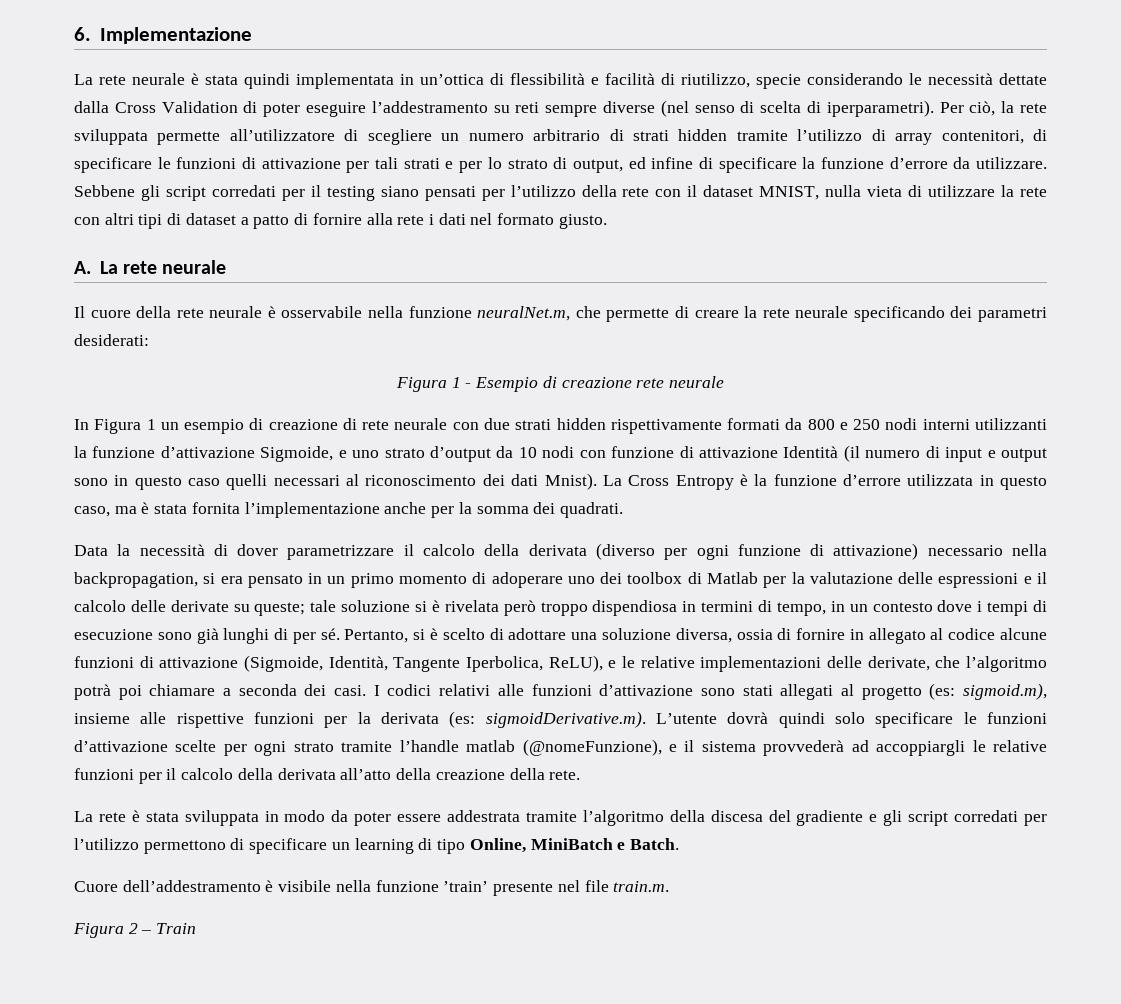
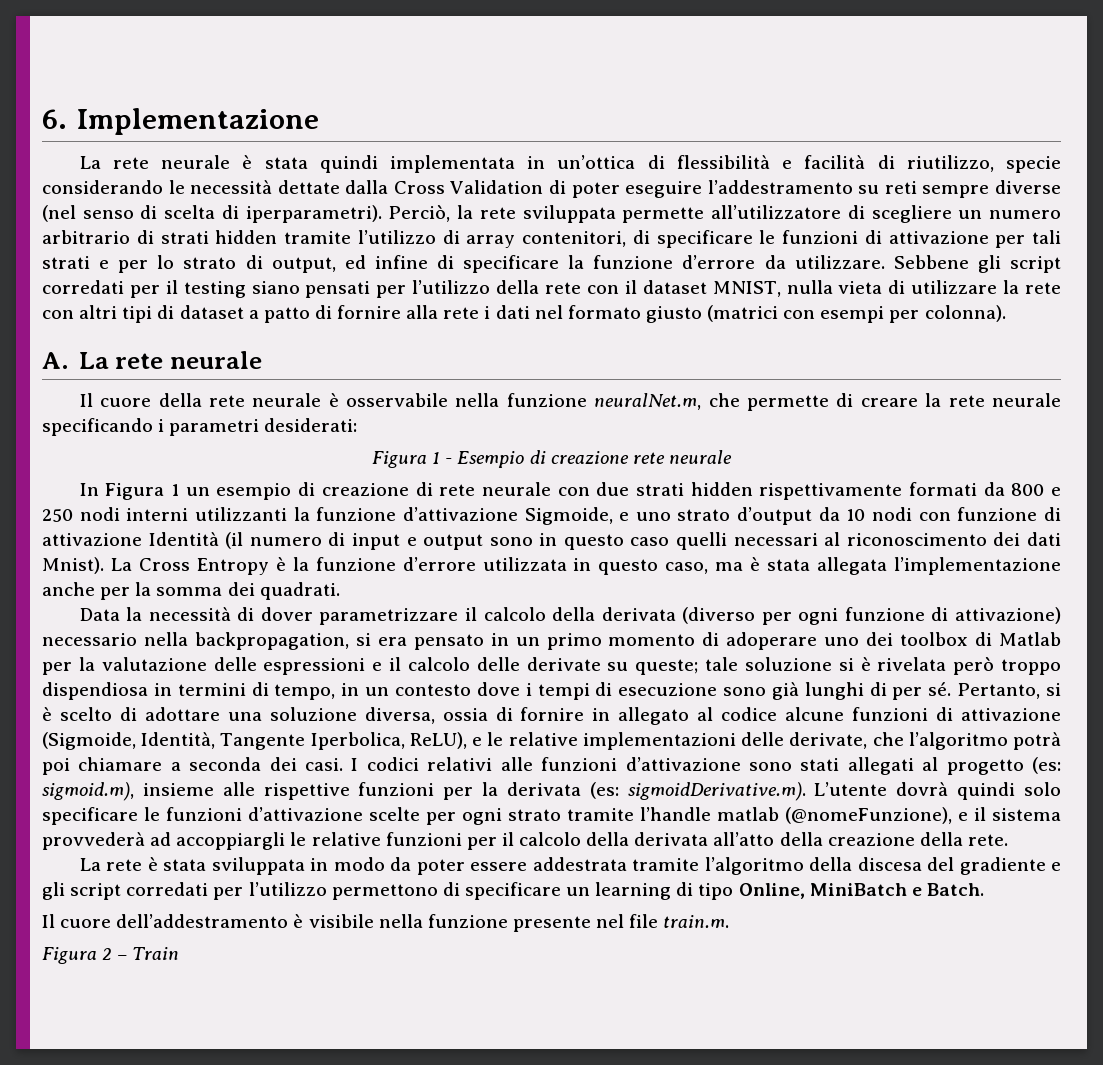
[939,101,996,116] Per ciò, -> [388,204,451,222] Perciò,
[558,214,607,229] giusto. -> [645,305,1006,323] giusto (matrici con esempi per colonna).
[950,306,973,318] dei -> [158,419,165,432] i
[191,502,240,514] fornita -> [817,557,888,575] allegata
[74,881,118,892] Cuore -> [42,914,112,928] Il cuore
[443,881,489,892] ’train’ -> (508, 921) none

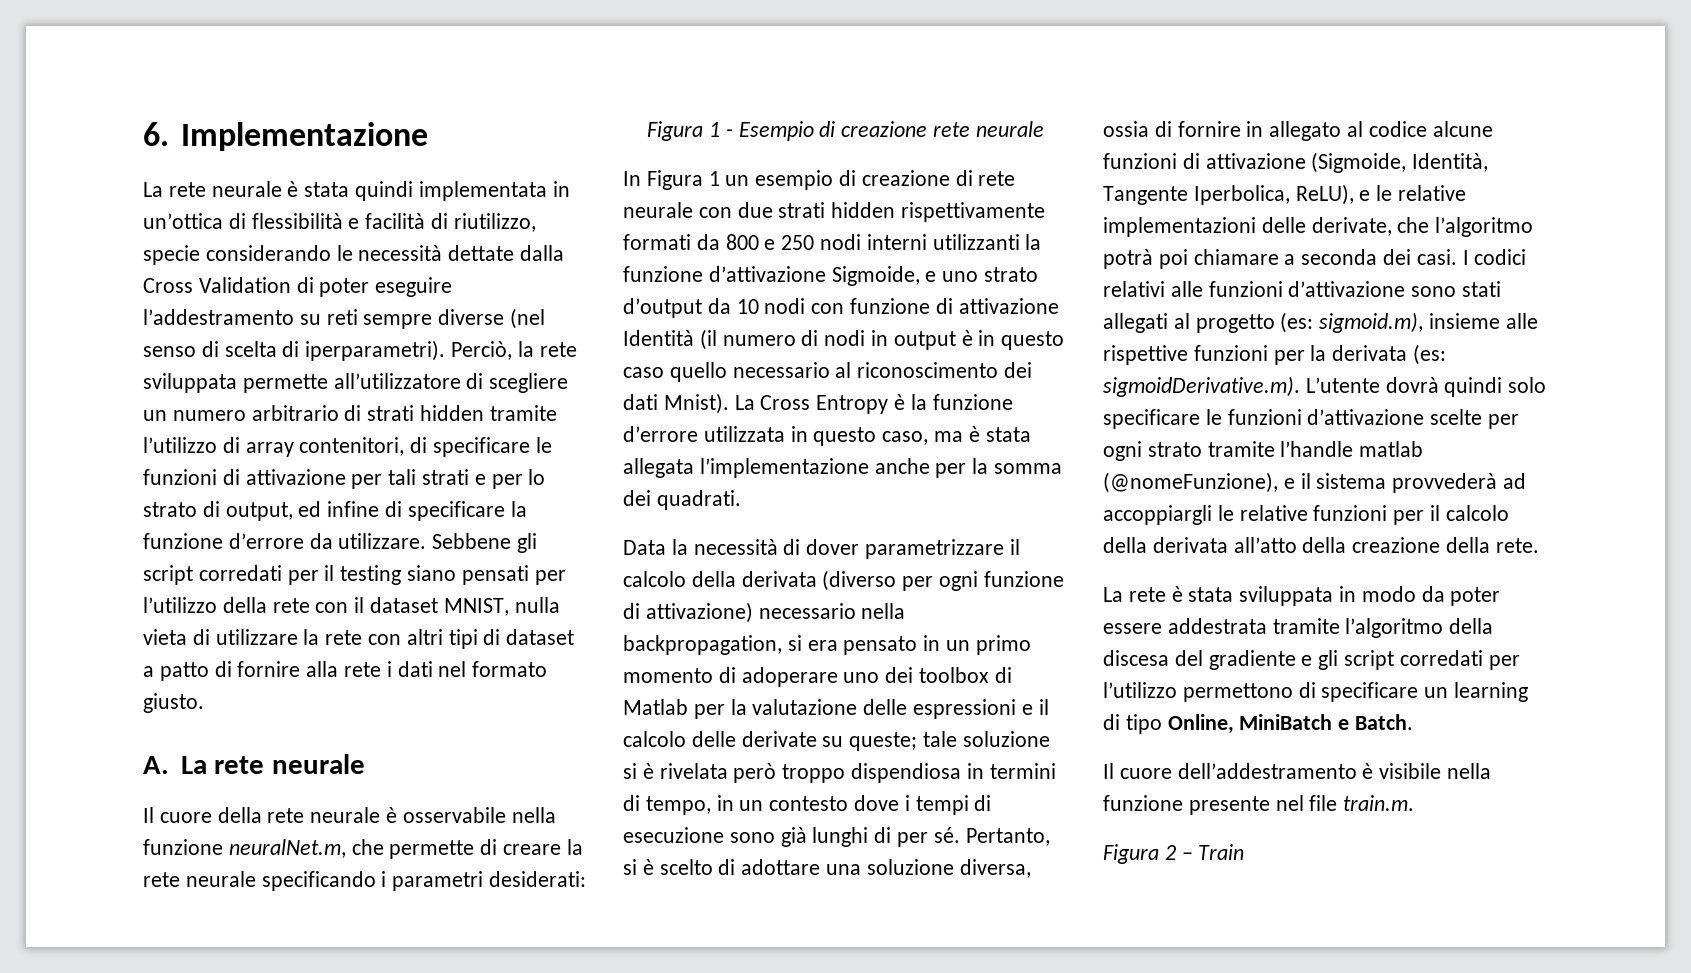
[645,305,1006,323] giusto (matrici con esempi per colonna). -> [143,693,204,713] giusto.
[351,533,533,550] input e output sono -> [824,330,973,350] nodi in output è
[676,532,818,550] quelli necessari -> [669,362,830,382] quello necessario

